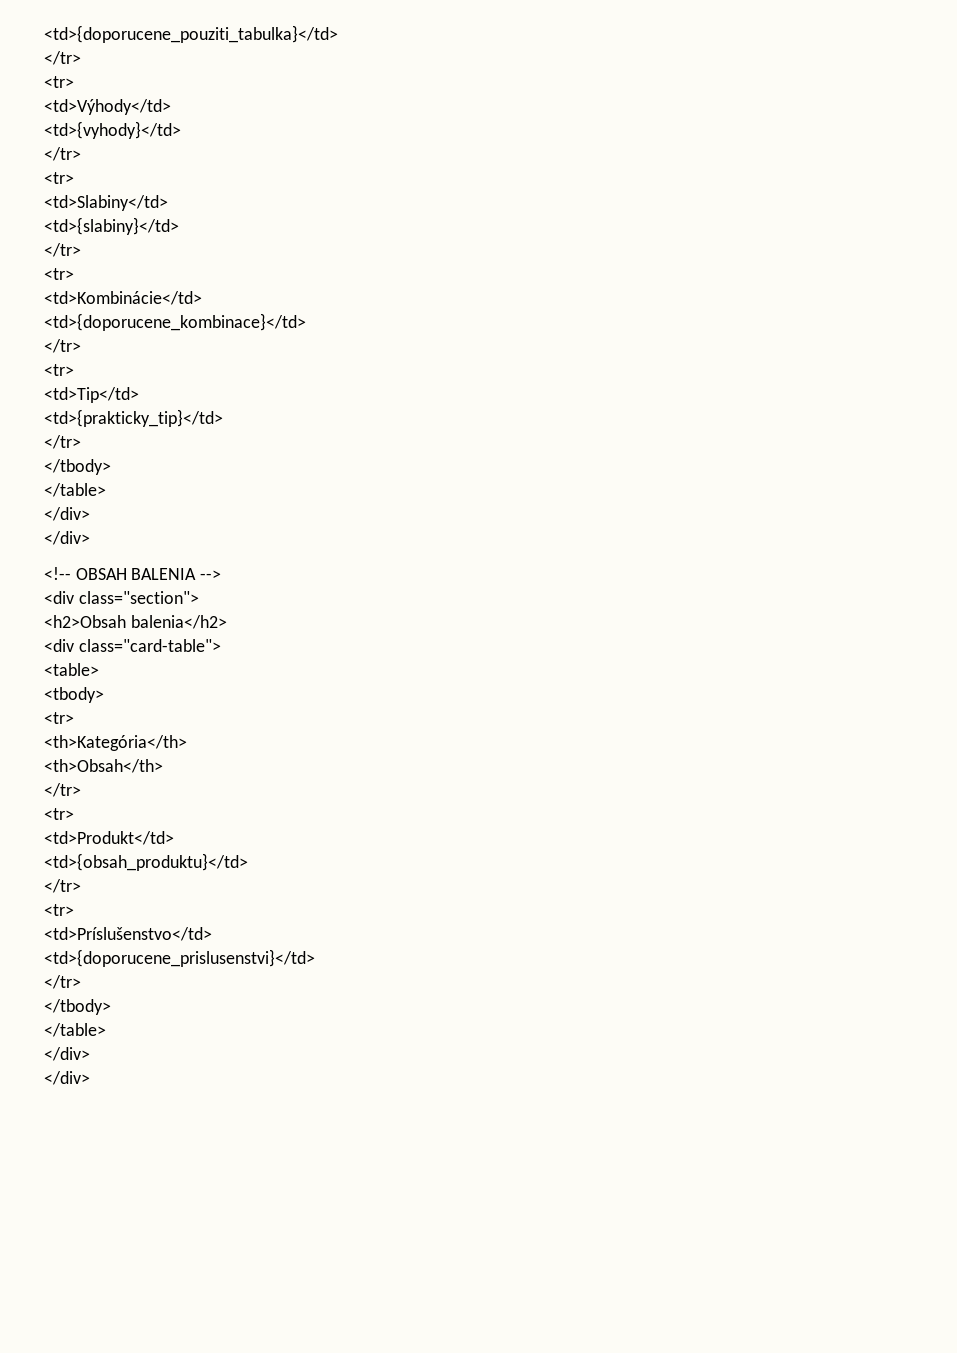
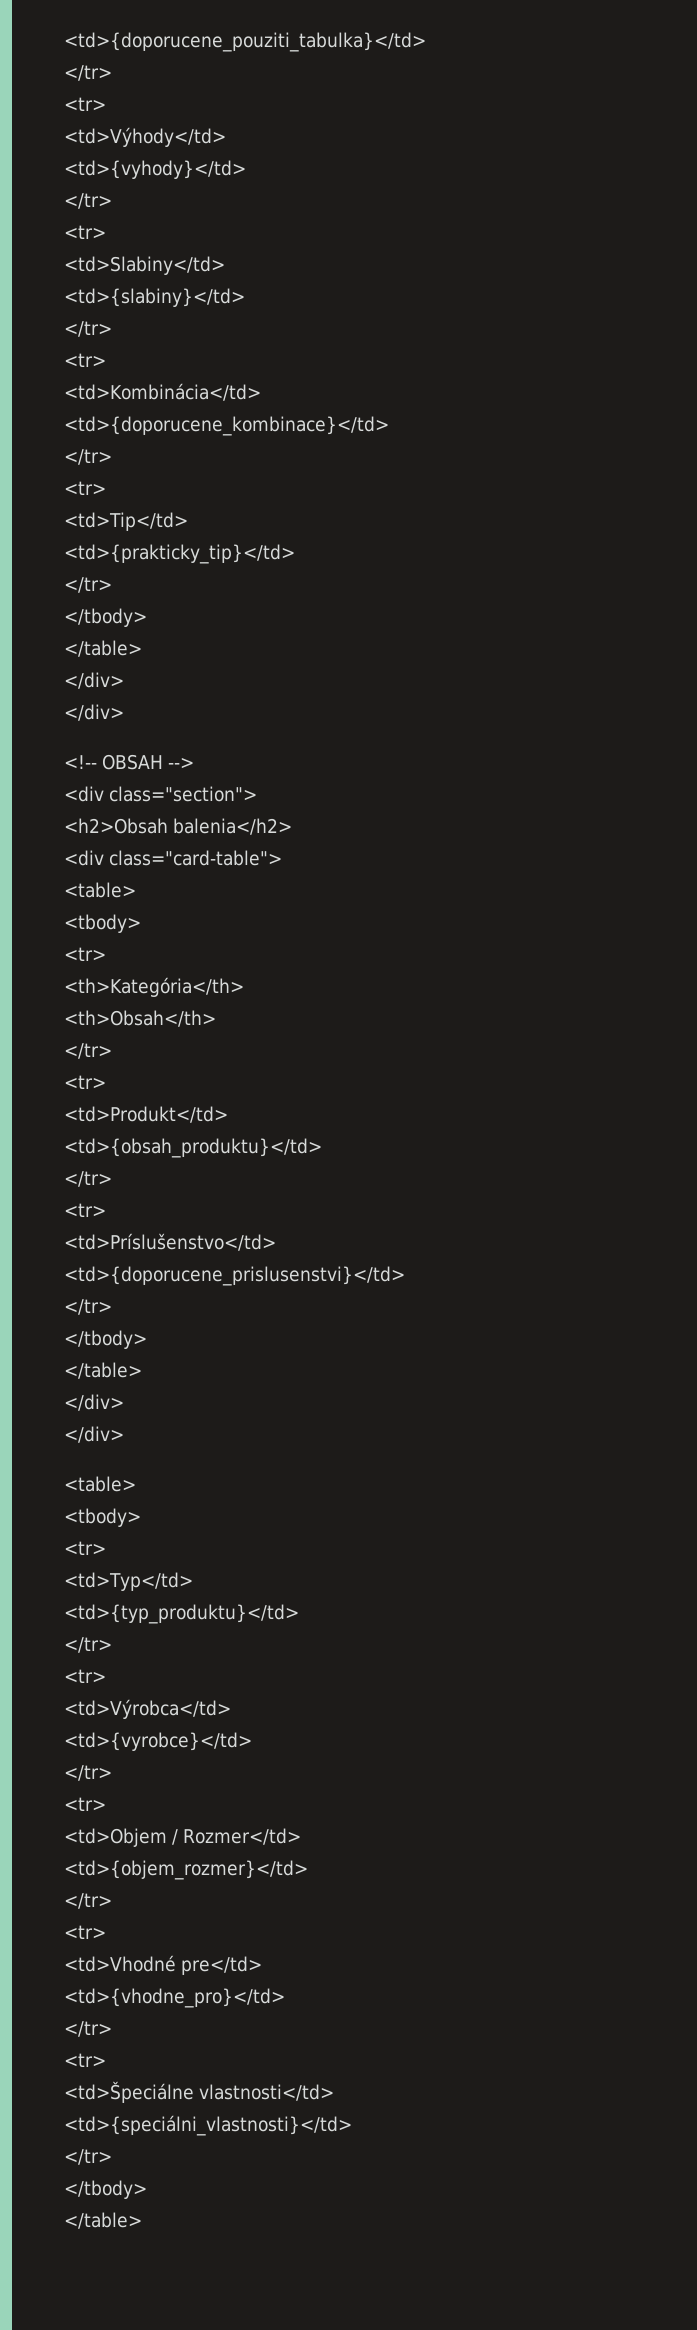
[44,291,202,305] <td>Kombinácie</td> -> [64,383,261,401] <td>Kombinácia</td>
[131,568,197,580] BALENIA -> (164, 762) none
(90, 1078) none -> [64,1476,136,1492] [64,1508,141,1527] [64,1541,106,1555] [64,1572,193,1591] [64,1604,299,1624] [64,1637,112,1653] [64,1669,106,1683] [64,1699,231,1719] [64,1732,252,1751] [64,1765,112,1781] [64,1797,106,1811] [64,1828,302,1847] [64,1860,308,1880] [64,1893,112,1909] [64,1925,106,1939] [64,1955,263,1975] [64,1988,285,2008] [64,2021,112,2037] [64,2053,106,2067] [64,2081,335,2103] [64,2115,352,2136] [64,2149,112,2165] [64,2180,147,2199] [64,2212,142,2229] // <table> // <tbody> // <tr> // <td>Typ</td> // <td>{typ_produktu}</td> // </tr> // <tr> // <td>Výrobca</td> // <td>{vyrobce}</td> // </tr> // <tr> // <td>Objem / Rozmer</td> // <td>{objem_rozmer}</td> // </tr> // <tr> // <td>Vhodné pre</td> // <td>{vhodne_pro}</td> // </tr> // <tr> // <td>Špeciálne vlastnosti</td> // <td>{speciálni_vlastnosti}</td> // </tr> // </tbody> // </table>

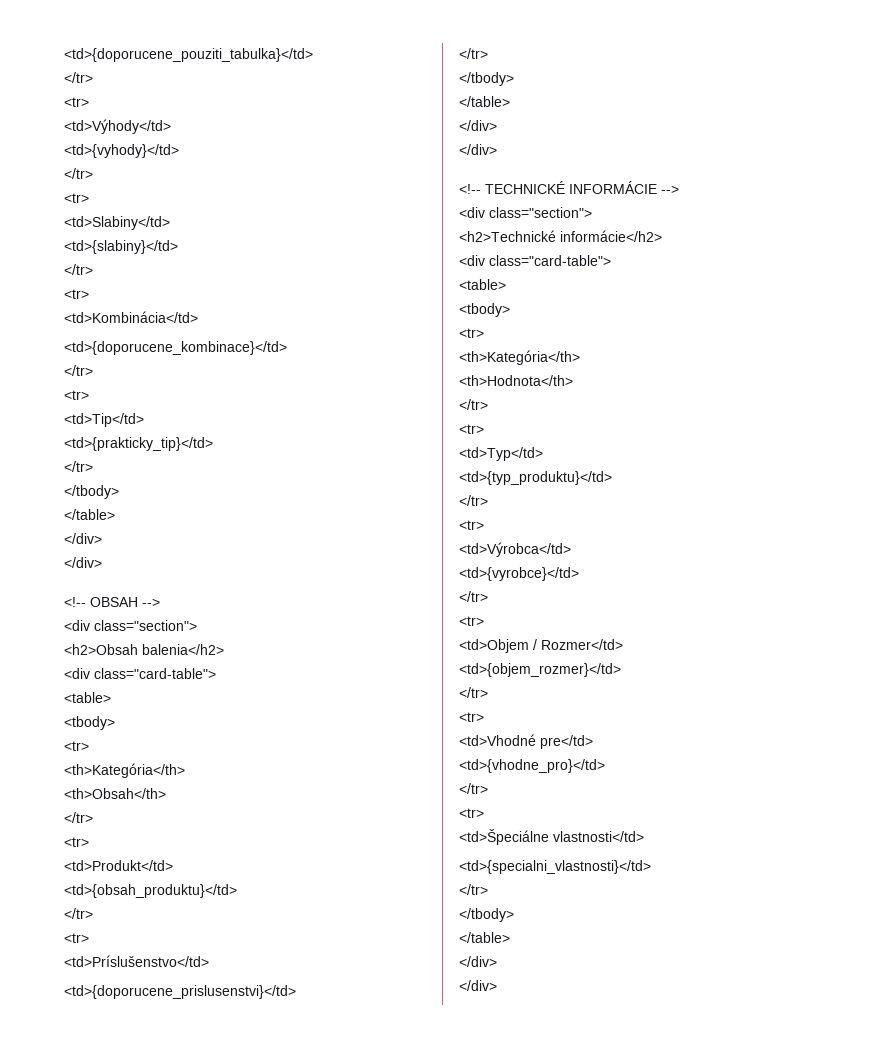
[64,1476,136,1492] [64,1508,141,1527] [64,1541,106,1555] // <table> // <tbody> // <tr> -> [459,181,679,194] [459,207,592,218] [459,230,662,242] [459,255,611,266] [459,279,506,290] [459,303,510,317] [459,328,484,338] [459,350,580,365] [459,375,573,386] [459,399,488,410] [459,424,484,434] // <!-- TECHNICKÉ INFORMÁCIE --> // <div class="section"> // <h2>Technické informácie</h2> // <div class="card-table"> // <table> // <tbody> // <tr> // <th>Kategória</th> // <th>Hodnota</th> // </tr> // <tr>
[64,2115,352,2136] [64,2149,112,2165] [64,2180,147,2199] [64,2212,142,2229] <td>{speciálni_vlastnosti}</td> // </tr> // </tbody> // </table> -> [459,860,651,874] [459,884,488,895] [459,908,514,922] [459,932,510,943] [459,956,497,967] [459,980,497,991] <td>{specialni_vlastnosti}</td> // </tr> // </tbody> // </table> // </div> // </div>

